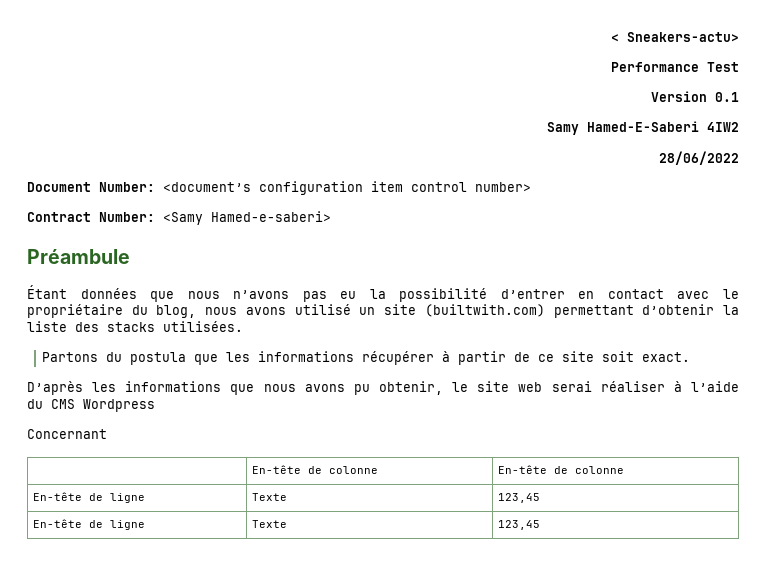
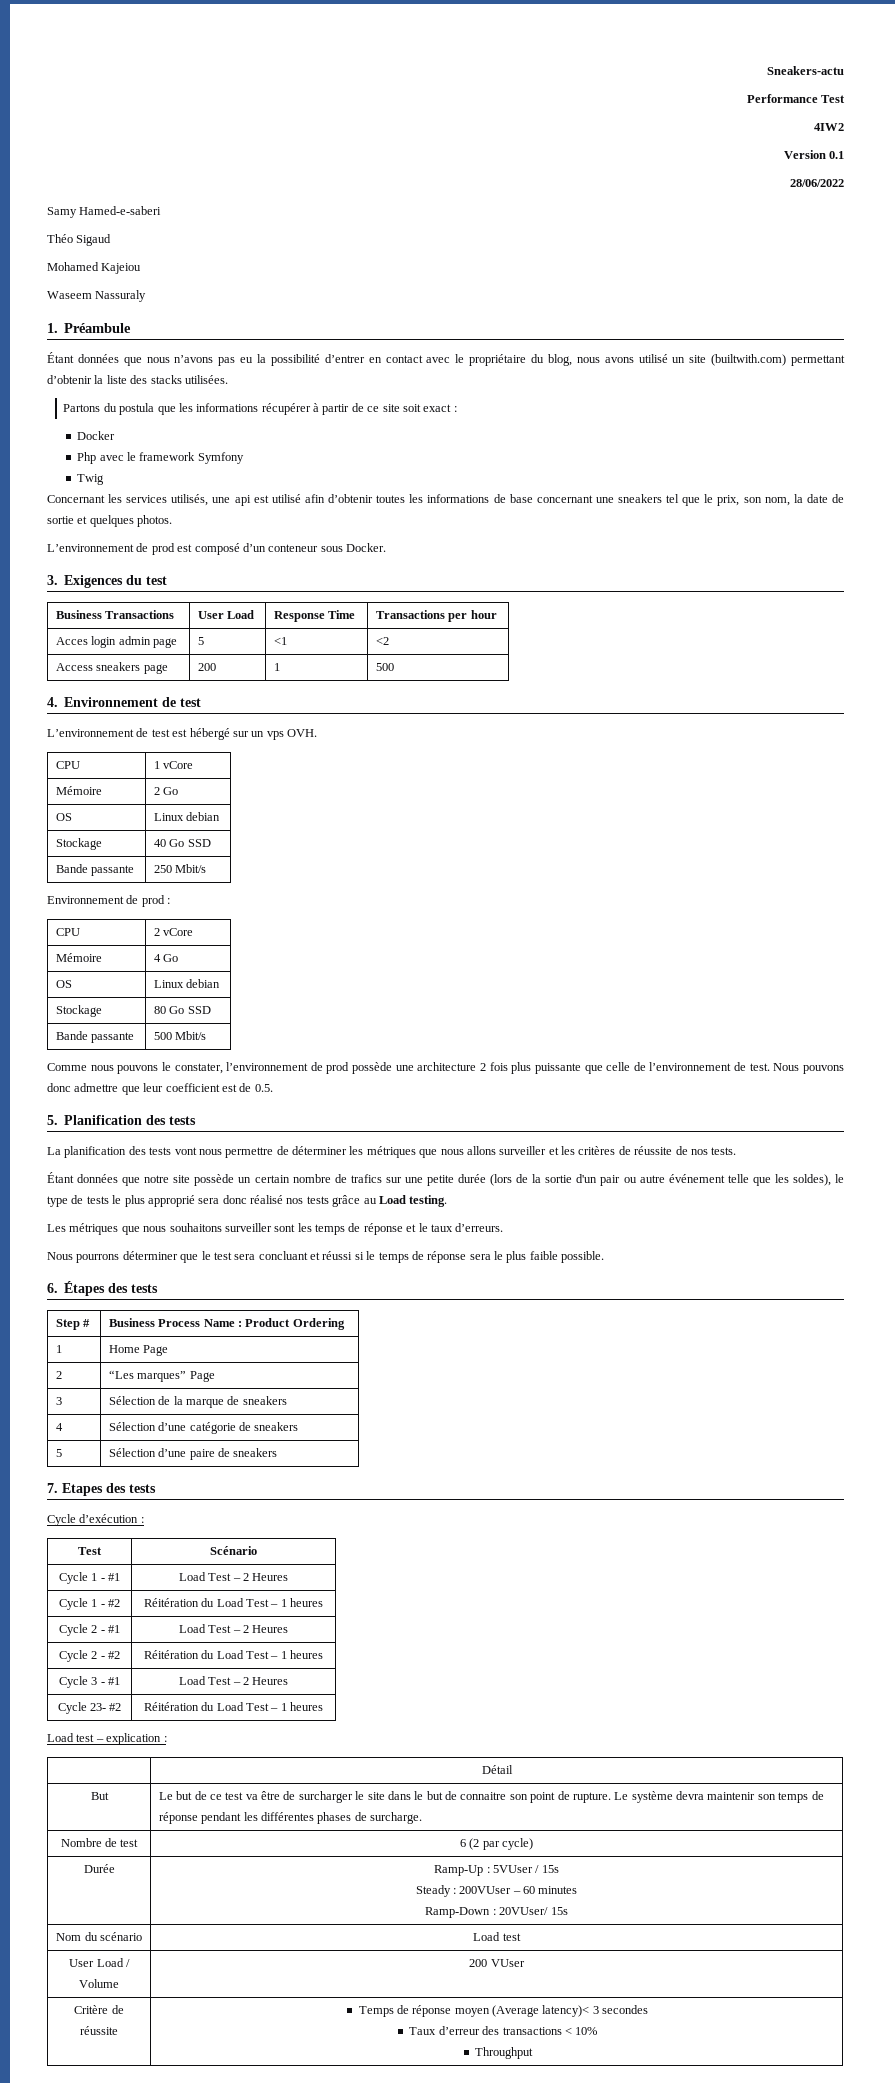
[611,32,739,42] < Sneakers-actu> -> [767,66,844,75] Sneakers-actu
(739, 67) none -> [814,123,844,131] // 4IW2
[547,121,739,135] [659,151,739,165] [27,181,531,195] [27,211,331,225] Samy Hamed-E-Saberi 4IW2 // 28/06/2022 // Document Number: <document’s configuration item control number> // Contract Number: <Samy Hamed-e-saberi> // -> [790,179,844,187] [47,206,162,218] [47,234,112,246] [47,262,142,274] [47,290,147,302] [47,323,58,333] 28/06/2022 // Samy Hamed-e-saberi // Théo Sigaud // Mohamed Kajeiou // Waseem Nassuraly // 1.
[642,352,691,362] [27,381,739,395] [27,399,155,412] [27,429,107,439] [252,465,379,474] [498,465,625,474] [33,492,146,503] [252,493,288,501] [498,493,541,503] [33,519,146,530] [252,520,288,528] [498,520,541,530] exact. // D’après les informations que nous avons pu obtenir, le site web serai réaliser à l’aide du CMS Wordpress // Concernant // | En-tête de colonne | En-tête de colonne // En-tête de ligne | Texte | 123,45 // En-tête de ligne | Texte | 123,45 -> [423,404,457,412] [77,431,116,440] [77,452,244,464] [77,474,105,485] [47,494,845,506] [47,515,173,527] [47,543,386,555] [47,575,168,588] [55,610,175,619] [197,610,255,619] [273,610,356,622] [375,610,497,622] [55,636,177,648] [197,637,204,645] [273,637,287,645] [375,637,389,645] [55,662,168,674] [197,663,216,671] [273,663,280,671] [375,663,394,671] [47,697,202,707] [47,728,317,740] [55,761,80,769] [153,761,194,769] [55,786,102,795] [153,787,179,795] [55,813,72,821] [153,812,221,821] [55,838,102,850] [153,839,211,847] [55,864,135,876] [153,864,207,873] [47,895,171,907] [55,928,80,936] [153,928,194,936] [55,953,102,962] [153,954,179,962] [55,980,72,988] [153,979,221,988] [55,1005,102,1017] [153,1006,211,1014] [55,1031,135,1043] [153,1031,207,1040] [47,1062,844,1074] [47,1083,273,1095] [47,1115,197,1125] [47,1146,737,1158] [47,1172,844,1186] [47,1195,448,1207] [47,1223,504,1235] [47,1251,605,1263] [47,1281,159,1296] [55,1319,91,1330] [108,1318,345,1330] [55,1345,62,1353] [108,1345,169,1356] [55,1371,62,1379] [108,1370,215,1382] [55,1397,62,1405] [108,1396,287,1408] [55,1423,63,1431] [108,1422,299,1434] [55,1449,62,1457] [108,1448,278,1460] [47,1483,156,1496] [47,1514,144,1526] [78,1547,102,1555] [210,1546,257,1555] [58,1572,121,1584] [178,1572,289,1581] [58,1598,121,1610] [143,1598,324,1607] [58,1624,121,1636] [178,1624,289,1633] [58,1650,121,1662] [143,1650,324,1659] [58,1676,121,1688] [178,1676,289,1685] [57,1702,122,1714] [143,1702,324,1711] [47,1733,167,1745] [481,1765,513,1774] [90,1792,109,1800] [158,1791,824,1803] [158,1812,423,1824] [60,1838,139,1847] [459,1838,534,1850] [83,1864,115,1873] [434,1865,559,1876] [415,1885,578,1897] [425,1907,568,1918] [56,1932,142,1941] [473,1932,521,1941] [69,1958,130,1967] [79,1979,119,1988] [469,1959,525,1967] [74,2005,124,2014] [80,2026,118,2035] [358,2005,649,2017] [409,2026,598,2035] [474,2047,533,2059] exact : // Docker // Php avec le framework Symfony // Twig // Concernant les services utilisés, une api est utilisé afin d’obtenir toutes les informations de base concernant une sneakers tel que le prix, son nom, la date de sortie et quelques photos. // L’environnement de prod est composé d’un conteneur sous Docker. // 3. Exigences du test // Business Transactions | User Load | Response Time | Transactions per hour // Acces login admin page | 5 | <1 | <2 // Access sneakers page | 200 | 1 | 500 // 4. Environnement de test // L’environnement de test est hébergé sur un vps OVH. // CPU | 1 vCore // Mémoire | 2 Go // OS | Linux debian // Stockage | 40 Go SSD // Bande passante | 250 Mbit/s // Environnement de prod : // CPU | 2 vCore // Mémoire | 4 Go // OS | Linux debian // Stockage | 80 Go SSD // Bande passante | 500 Mbit/s // Comme nous pouvons le constater, l’environnement de prod possède une architecture 2 fois plus puissante que celle de l’environnement de test. Nous pouvons donc admettre que leur coefficient est de 0.5. // 5. Planification des tests // La planification des tests vont nous permettre de déterminer les métriques que nous allons surveiller et les critères de réussite de nos tests. // Étant données que notre site possède un certain nombre de trafics sur une petite durée (lors de la sortie d'un pair ou autre événement telle que les soldes), le type de tests le plus approprié sera donc réalisé nos tests grâce au Load testing. // Les métriques que nous souhaitons surveiller sont les temps de réponse et le taux d’erreurs. // Nous pourrons déterminer que le test sera concluant et réussi si le temps de réponse sera le plus faible possible. // 6. Étapes des tests // Step # | Business Process Name : Product Ordering // 1 | Home Page // 2 | “Les marques” Page // 3 | Sélection de la marque de sneakers // 4 | Sélection d’une catégorie de sneakers // 5 | Sélection d’une paire de sneakers // 7. Etapes des tests // Cycle d’exécution : // Test | Scénario // Cycle 1 - #1 | Load Test – 2 Heures // Cycle 1 - #2 | Réitération du Load Test – 1 heures // Cycle 2 - #1 | Load Test – 2 Heures // Cycle 2 - #2 | Réitération du Load Test – 1 heures // Cycle 3 - #1 | Load Test – 2 Heures // Cycle 23- #2 | Réitération du Load Test – 1 heures // Load test – explication : // | Détail // But | Le but de ce test va être de surcharger le site dans le but de connaitre son point de rupture. Le système devra maintenir son temps de réponse pendant les différentes phases de surcharge. // Nombre de test | 6 (2 par cycle) // Durée | Ramp-Up : 5VUser / 15s // Steady : 200VUser – 60 minutes // Ramp-Down : 20VUser/ 15s // Nom du scénario | Load test // User Load / Volume | 200 VUser // Critère de réussite | Temps de réponse moyen (Average latency)< 3 secondes // Taux d’erreur des transactions < 10% // Throughput

